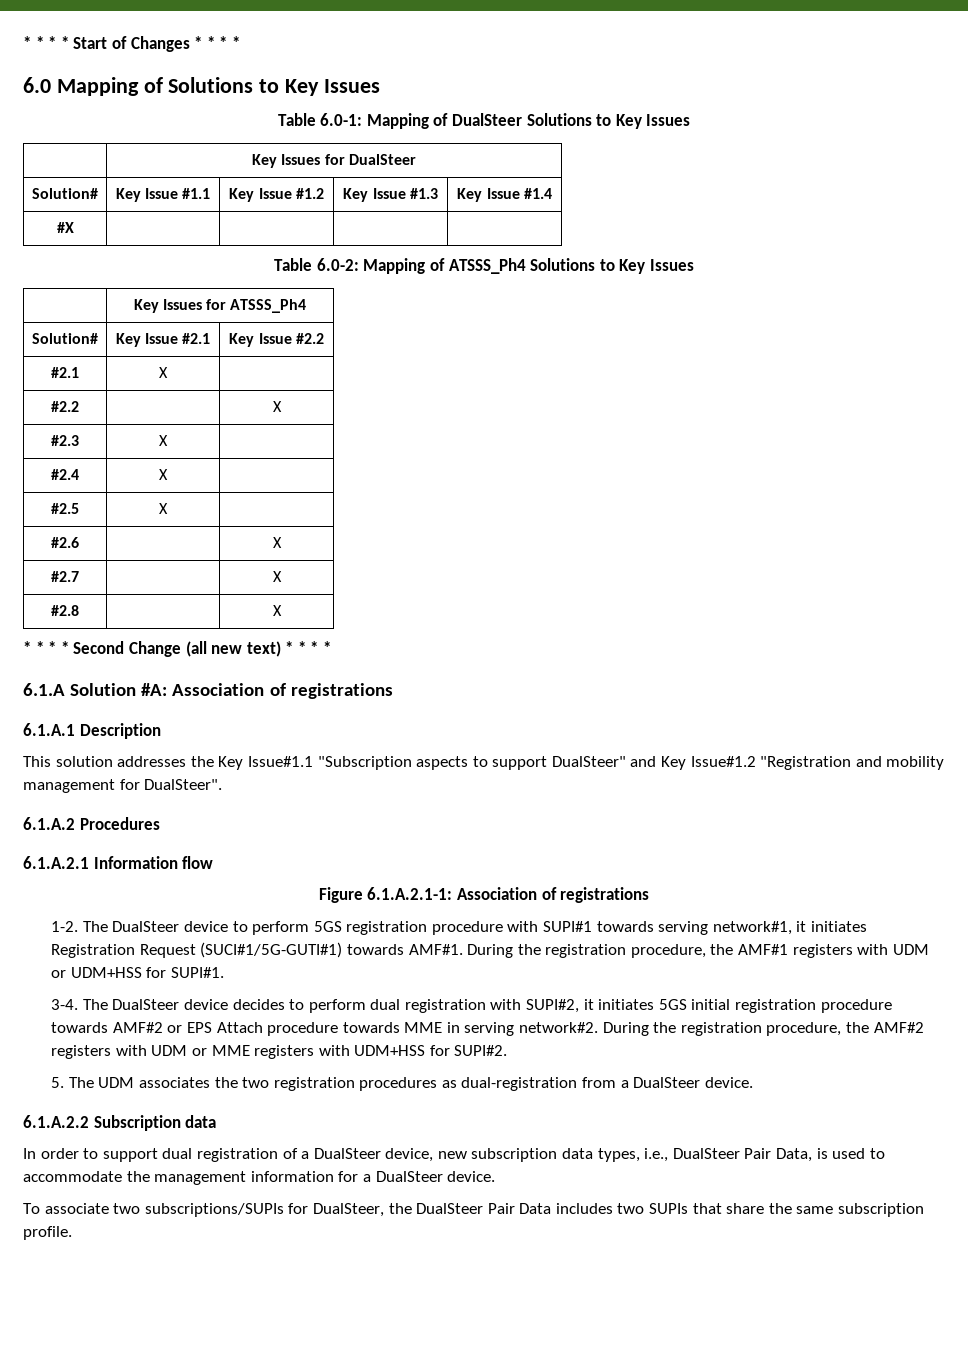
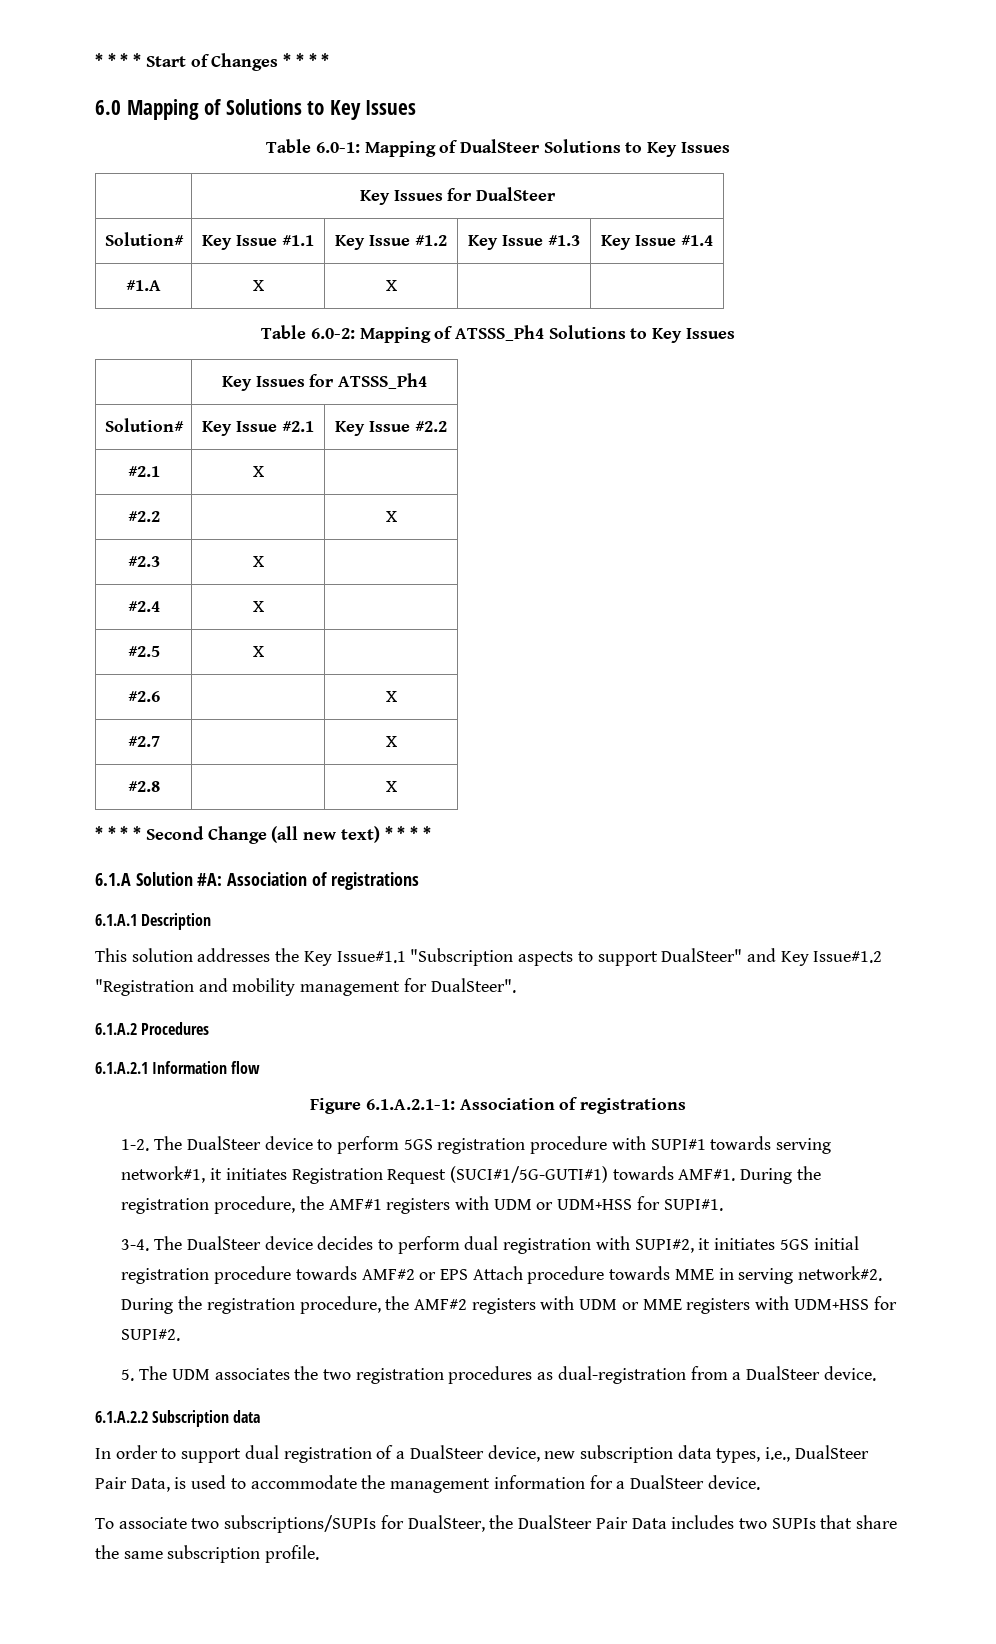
[56,222,74,233] #X | | -> [126,280,161,291] [252,280,264,291] [385,280,397,291] #1.A | X | X

